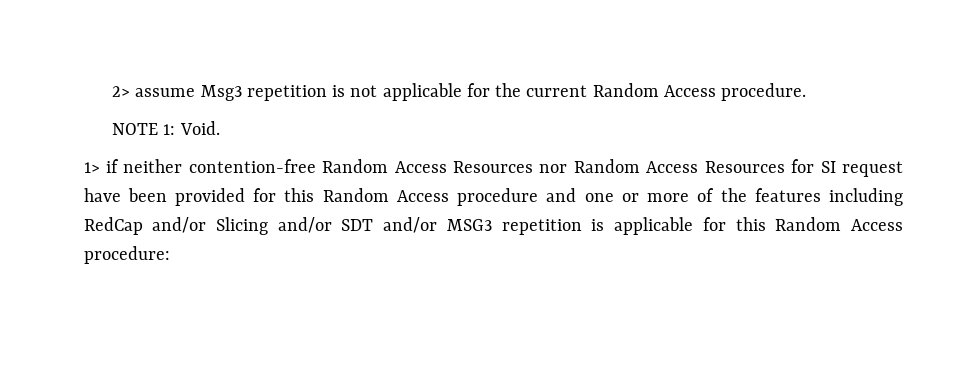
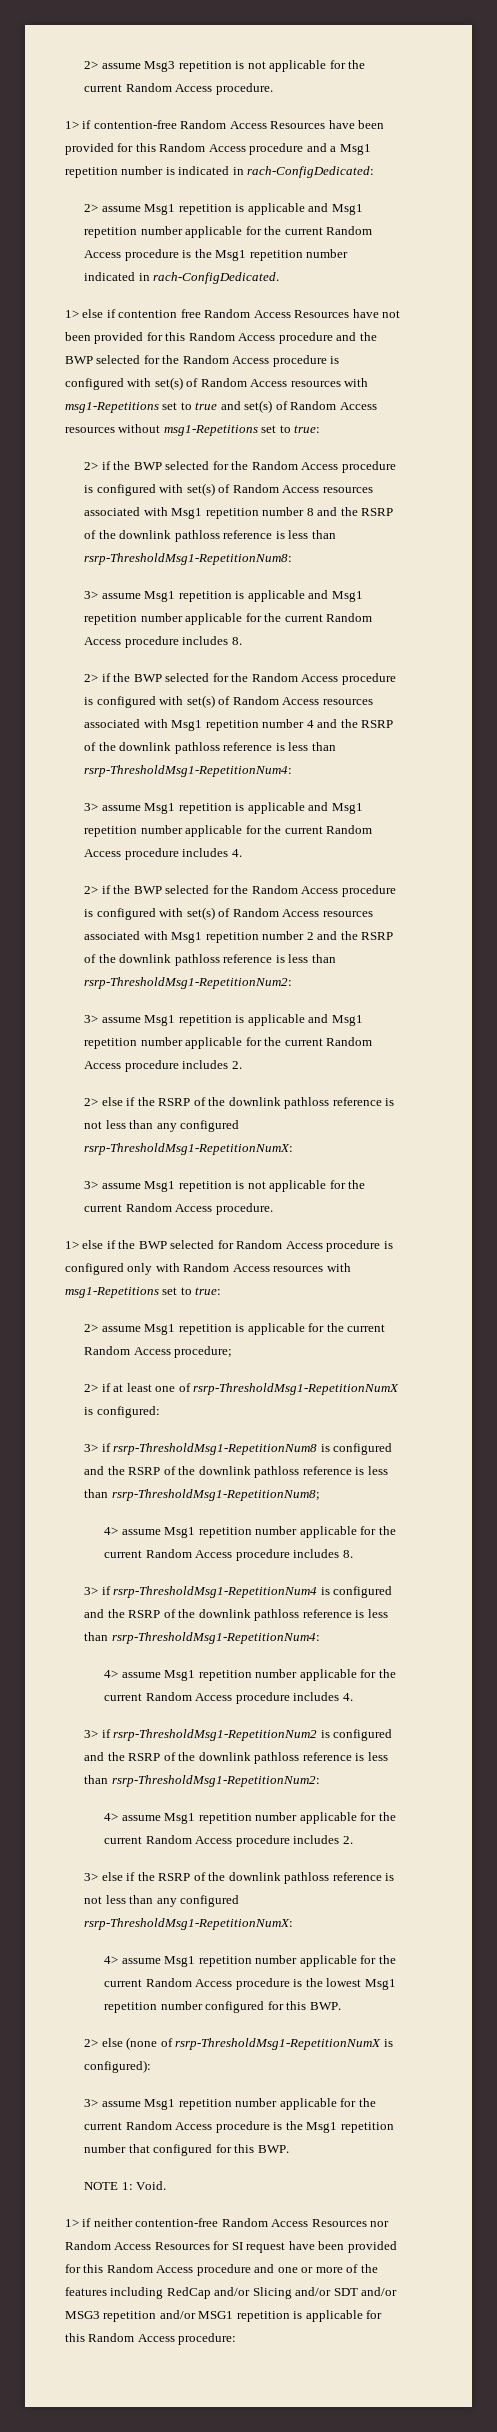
(807, 92) none -> [64,120,385,129] [64,143,371,155] [64,166,375,178] [84,203,363,215] [84,226,373,238] [84,249,349,261] [84,272,280,284] [64,309,401,318] [64,332,377,344] [64,355,340,367] [64,377,369,390] [64,400,377,413] [64,424,321,436] [84,461,396,473] [84,483,373,496] [84,507,394,519] [84,530,336,542] [84,553,293,565] [84,590,363,602] [84,613,373,625] [84,636,242,648] [84,673,396,685] [84,695,373,708] [84,719,394,731] [84,742,336,754] [84,765,293,777] [84,802,363,814] [84,825,373,837] [84,848,242,860] [84,885,396,897] [84,907,373,920] [84,931,394,943] [84,954,336,966] [84,977,293,989] [84,1014,363,1026] [84,1037,373,1049] [84,1060,242,1072] [84,1097,395,1109] [84,1120,240,1132] [84,1143,294,1155] [84,1180,366,1192] [84,1203,273,1215] [64,1240,393,1252] [64,1263,351,1275] [64,1287,222,1298] [84,1323,386,1335] [84,1346,233,1358] [84,1383,400,1395] [84,1406,160,1418] [84,1443,393,1455] [84,1466,388,1478] [84,1489,320,1501] [104,1526,396,1538] [104,1549,353,1561] [84,1586,393,1598] [84,1609,388,1621] [84,1632,320,1644] [104,1669,396,1681] [104,1692,353,1704] [84,1729,393,1741] [84,1752,388,1764] [84,1775,320,1787] [104,1812,396,1824] [104,1835,353,1847] [84,1872,395,1884] [84,1895,240,1907] [84,1918,294,1930] [104,1955,396,1967] [104,1978,396,1990] [104,2001,341,2013] [84,2037,393,2050] [84,2060,152,2073] [84,2098,376,2110] [84,2121,394,2133] [84,2144,289,2156] // 1> if contention-free Random Access Resources have been provided for this Random Access procedure and a Msg1 repetition number is indicated in rach-ConfigDedicated: // 2> assume Msg1 repetition is applicable and Msg1 repetition number applicable for the current Random Access procedure is the Msg1 repetition number indicated in rach-ConfigDedicated. // 1> else if contention free Random Access Resources have not been provided for this Random Access procedure and the BWP selected for the Random Access procedure is configured with set(s) of Random Access resources with msg1-Repetitions set to true and set(s) of Random Access resources without msg1-Repetitions set to true: // 2> if the BWP selected for the Random Access procedure is configured with set(s) of Random Access resources associated with Msg1 repetition number 8 and the RSRP of the downlink pathloss reference is less than rsrp-ThresholdMsg1-RepetitionNum8: // 3> assume Msg1 repetition is applicable and Msg1 repetition number applicable for the current Random Access procedure includes 8. // 2> if the BWP selected for the Random Access procedure is configured with set(s) of Random Access resources associated with Msg1 repetition number 4 and the RSRP of the downlink pathloss reference is less than rsrp-ThresholdMsg1-RepetitionNum4: // 3> assume Msg1 repetition is applicable and Msg1 repetition number applicable for the current Random Access procedure includes 4. // 2> if the BWP selected for the Random Access procedure is configured with set(s) of Random Access resources associated with Msg1 repetition number 2 and the RSRP of the downlink pathloss reference is less than rsrp-ThresholdMsg1-RepetitionNum2: // 3> assume Msg1 repetition is applicable and Msg1 repetition number applicable for the current Random Access procedure includes 2. // 2> else if the RSRP of the downlink pathloss reference is not less than any configured rsrp-ThresholdMsg1-RepetitionNumX: // 3> assume Msg1 repetition is not applicable for the current Random Access procedure. // 1> else if the BWP selected for Random Access procedure is configured only with Random Access resources with msg1-Repetitions set to true: // 2> assume Msg1 repetition is applicable for the current Random Access procedure; // 2> if at least one of rsrp-ThresholdMsg1-RepetitionNumX is configured: // 3> if rsrp-ThresholdMsg1-RepetitionNum8 is configured and the RSRP of the downlink pathloss reference is less than rsrp-ThresholdMsg1-RepetitionNum8; // 4> assume Msg1 repetition number applicable for the current Random Access procedure includes 8. // 3> if rsrp-ThresholdMsg1-RepetitionNum4 is configured and the RSRP of the downlink pathloss reference is less than rsrp-ThresholdMsg1-RepetitionNum4: // 4> assume Msg1 repetition number applicable for the current Random Access procedure includes 4. // 3> if rsrp-ThresholdMsg1-RepetitionNum2 is configured and the RSRP of the downlink pathloss reference is less than rsrp-ThresholdMsg1-RepetitionNum2: // 4> assume Msg1 repetition number applicable for the current Random Access procedure includes 2. // 3> else if the RSRP of the downlink pathloss reference is not less than any configured rsrp-ThresholdMsg1-RepetitionNumX: // 4> assume Msg1 repetition number applicable for the current Random Access procedure is the lowest Msg1 repetition number configured for this BWP. // 2> else (none of rsrp-ThresholdMsg1-RepetitionNumX is configured): // 3> assume Msg1 repetition number applicable for the current Random Access procedure is the Msg1 repetition number that configured for this BWP.
(582, 227) none -> [159,2310,290,2322] and/or MSG1 repetition

